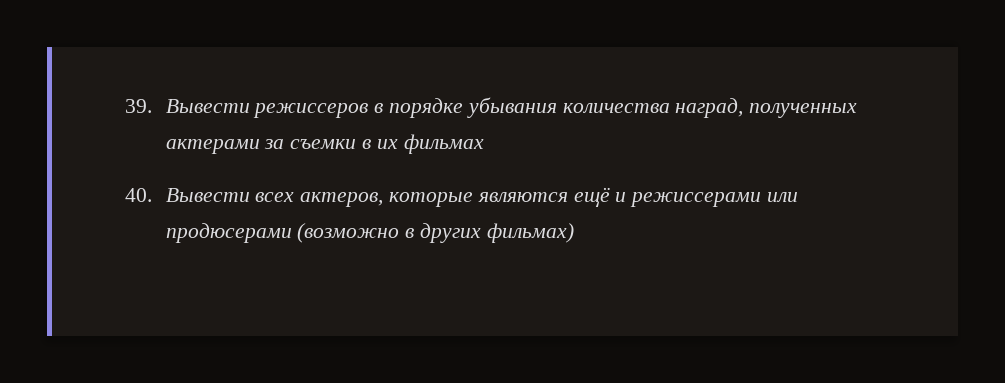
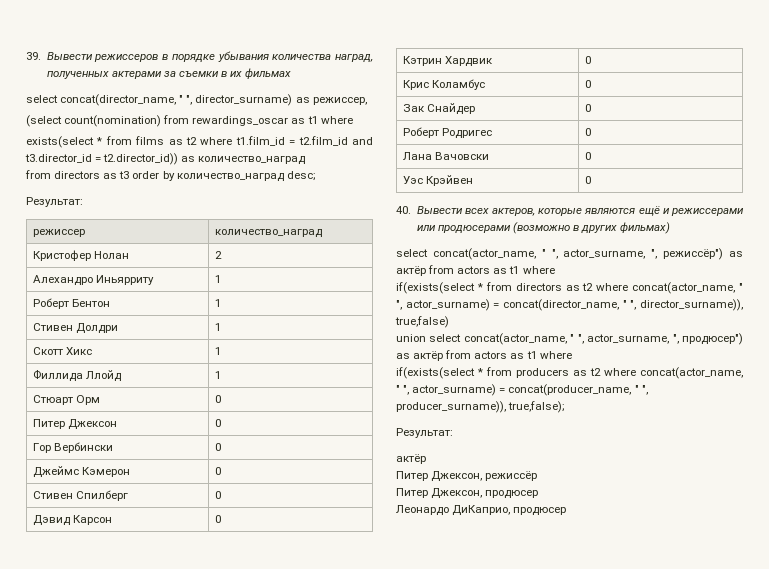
(484, 144) none -> [26,94,367,106] [26,115,353,127] [26,136,373,148] [25,153,306,165] [25,170,316,182] [26,197,83,207] [32,229,85,237] [214,229,322,238] [32,250,129,261] [214,251,222,259] [32,275,154,286] [214,275,221,283] [32,298,110,309] [214,299,221,307] [32,323,118,334] [214,323,221,331] [32,347,92,355] [214,347,221,355] [32,370,121,382] [214,371,221,379] [32,395,100,405] [214,395,221,403] [32,419,117,430] [214,419,221,427] [32,442,113,453] [214,443,221,451] [32,466,130,478] [214,467,221,475] [32,490,128,501] [214,491,221,499] [32,515,112,526] [214,515,221,523] [402,56,493,67] [584,56,591,64] [402,79,485,90] [584,80,591,88] [402,103,475,115] [584,104,591,112] [402,127,492,139] [584,128,591,136] [402,152,489,160] [584,152,591,160] [402,175,473,186] [584,176,591,184] // select concat(director_name, " ", director_surname) as режиссер, // (select count(nomination) from rewardings_oscar as t1 where // exists(select * from films as t2 where t1.film_id = t2.film_id and t3.director_id = t2.director_id)) as количество_наград // from directors as t3 order by количество_наград desc; // Результат: // режиссер | количество_наград // Кристофер Нолан | 2 // Алехандро Иньярриту | 1 // Роберт Бентон | 1 // Стивен Долдри | 1 // Скотт Хикс | 1 // Филлида Ллойд | 1 // Стюарт Орм | 0 // Питер Джексон | 0 // Гор Вербински | 0 // Джеймс Кэмерон | 0 // Стивен Спилберг | 0 // Дэвид Карсон | 0 // Кэтрин Хардвик | 0 // Крис Коламбус | 0 // Зак Снайдер | 0 // Роберт Родригес | 0 // Лана Вачовски | 0 // Уэс Крэйвен | 0
(574, 233) none -> [396,248,743,260] [396,265,555,276] [396,282,743,294] [396,299,743,311] [395,316,449,328] [396,333,743,345] [396,350,572,361] [396,367,743,379] [396,384,648,396] [396,401,566,413] [396,428,453,438] [396,454,426,464] [396,471,538,482] [396,488,539,499] [396,505,567,516] // select concat(actor_name, " ", actor_surname, ", режиссёр") as актёр from actors as t1 where // if(exists(select * from directors as t2 where concat(actor_name, " ", actor_surname) = concat(director_name, " ", director_surname)), true,false) // union select concat(actor_name, " ", actor_surname, ", продюсер") as актёр from actors as t1 where // if(exists(select * from producers as t2 where concat(actor_name, " ", actor_surname) = concat(producer_name, " ", producer_surname)), true,false); // Результат: // актёр // Питер Джексон, режиссёр // Питер Джексон, продюсер // Леонардо ДиКаприо, продюсер

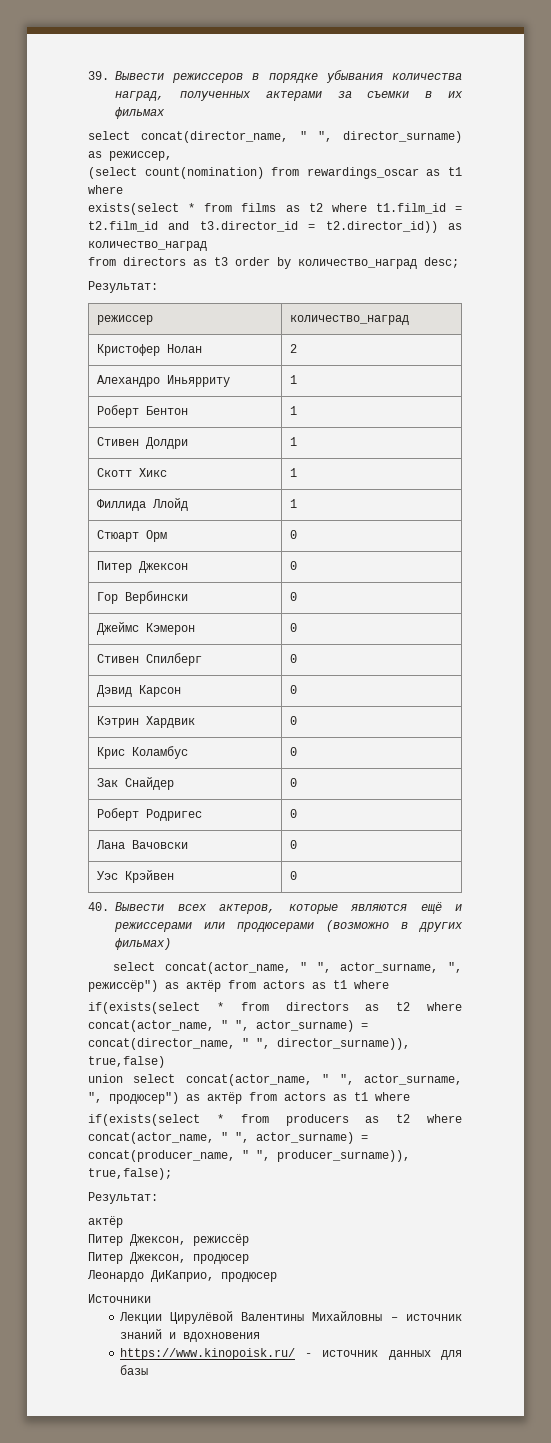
(567, 511) none -> [88,1294,151,1303] [118,1311,462,1324] [119,1329,260,1342] [119,1348,463,1360] [119,1365,148,1375] // Источники // Лекции Цирулёвой Валентины Михайловны – источник знаний и вдохновения // https://www.kinopoisk.ru/ - источник данных для базы

